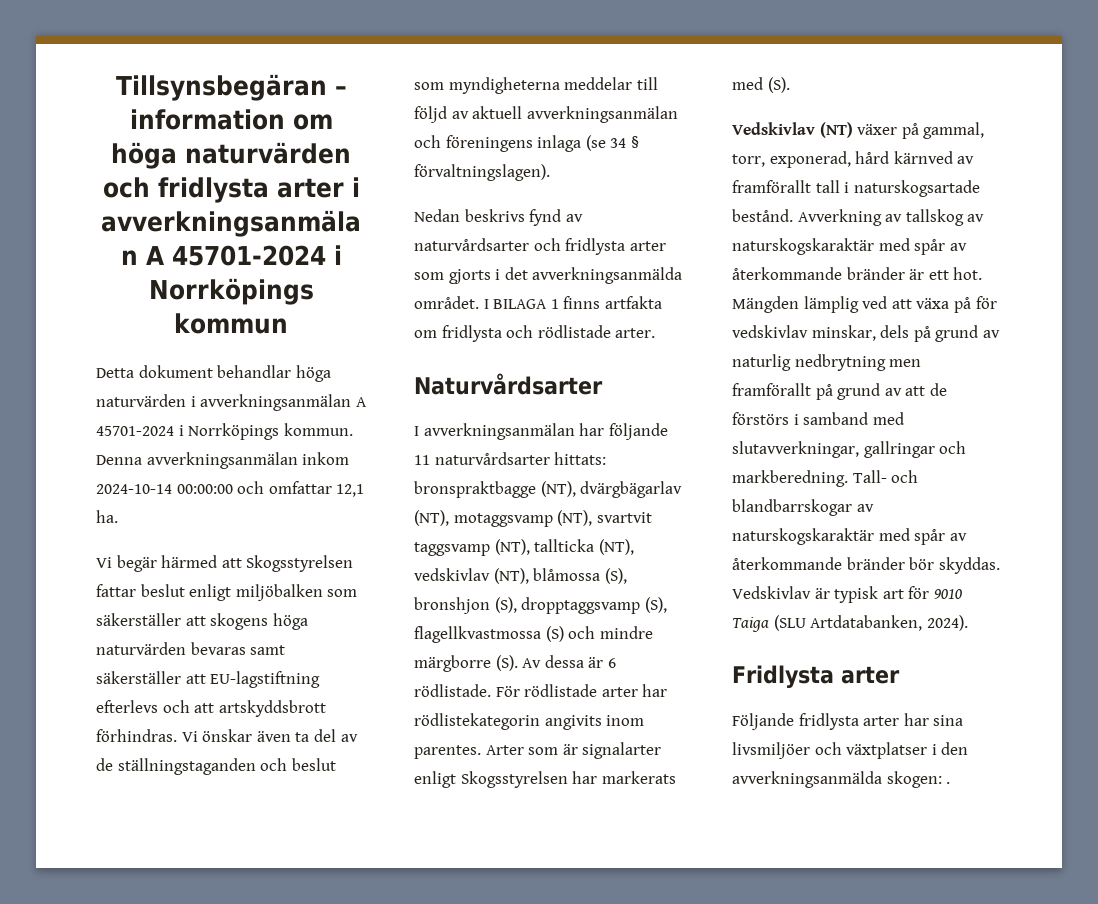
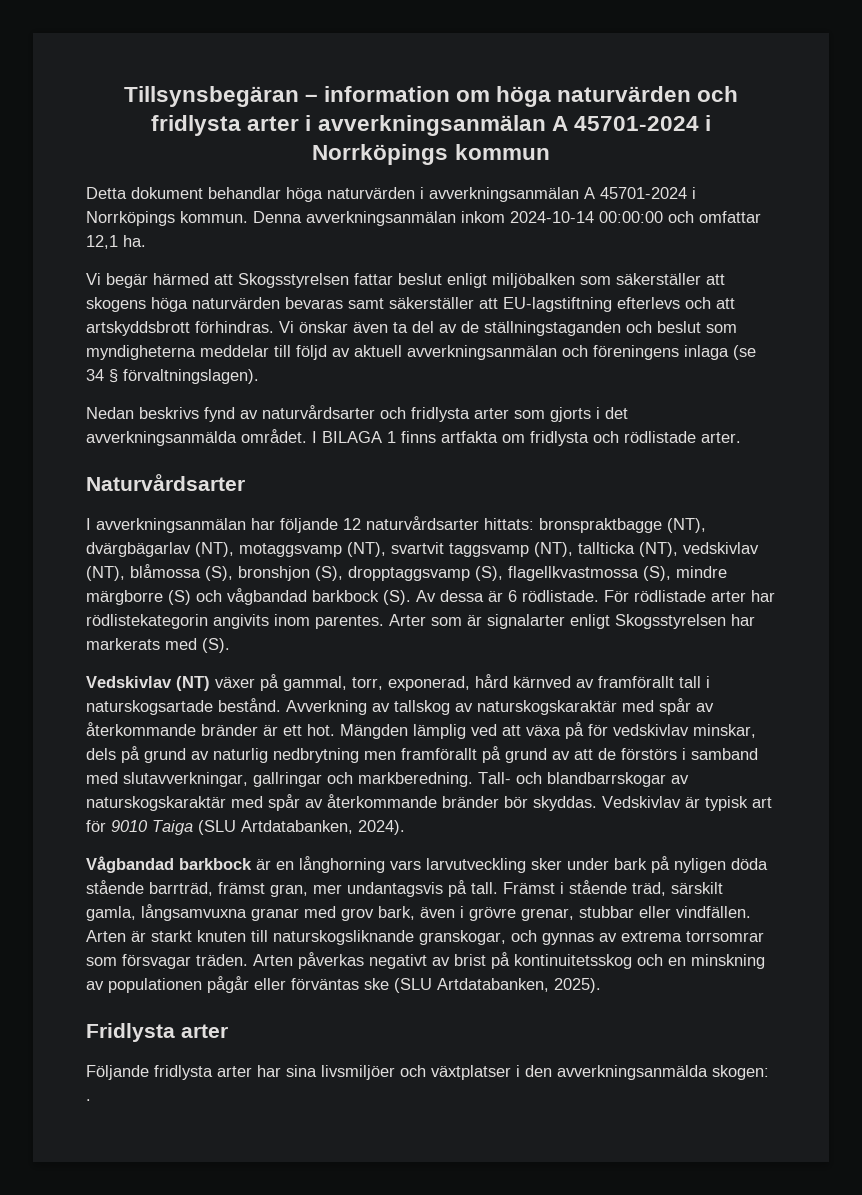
[414,455,430,465] 11 -> [343,518,361,530] 12
[545,626,653,642] [414,655,491,672] (S) och mindre märgborre -> [643,566,727,581] [86,588,379,605] (S), mindre märgborre (S) och vågbandad barkbock
(968, 623) none -> [86,856,768,873] [86,880,723,897] [86,904,751,921] [86,930,764,945] [86,952,765,969] [86,976,601,993] // Vågbandad barkbock är en långhorning vars larvutveckling sker under bark på nyligen döda stående barrträd, främst gran, mer undantagsvis på tall. Främst i stående träd, särskilt gamla, långsamvuxna granar med grov bark, även i grövre grenar, stubbar eller vindfällen. Arten är starkt knuten till naturskogsliknande granskogar, och gynnas av extrema torrsomrar som försvagar träden. Arten påverkas negativt av brist på kontinuitetsskog och en minskning av populationen pågår eller förväntas ske (SLU Artdatabanken, 2025).

